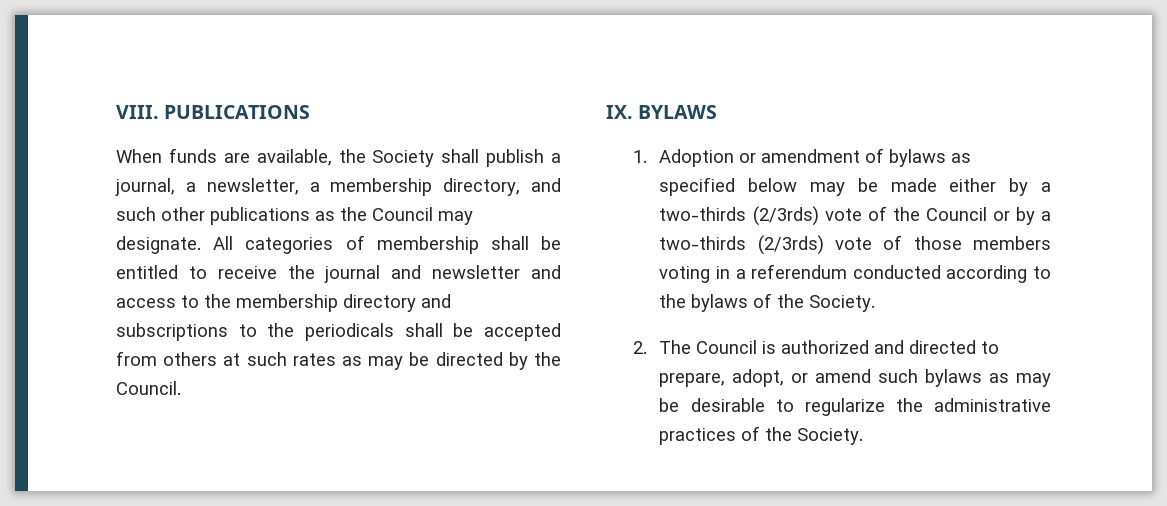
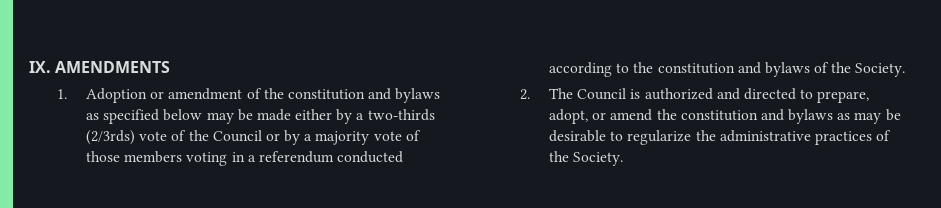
[116,105,311,119] [116,148,561,167] [115,178,561,196] [116,207,473,225] [116,235,561,254] [116,265,561,283] [116,294,451,312] [116,323,561,341] [116,351,561,370] [116,381,181,395] [606,105,718,119] VIII. PUBLICATIONS // When funds are available, the Society shall publish a journal, a newsletter, a membership directory, and such other publications as the Council may designate. All categories of membership shall be entitled to receive the journal and newsletter and access to the membership directory and subscriptions to the periodicals shall be accepted from others at such rates as may be directed by the Council. // IX. BYLAWS -> [29,61,171,73] IX. AMENDMENTS
(885, 155) none -> [263,88,392,100] the constitution and
[659,235,824,255] two-thirds (2/3rds) -> [315,131,370,145] majority
(687, 301) none -> [657,62,761,74] constitution and
[878,369,919,383] such -> [656,109,784,121] the constitution and

